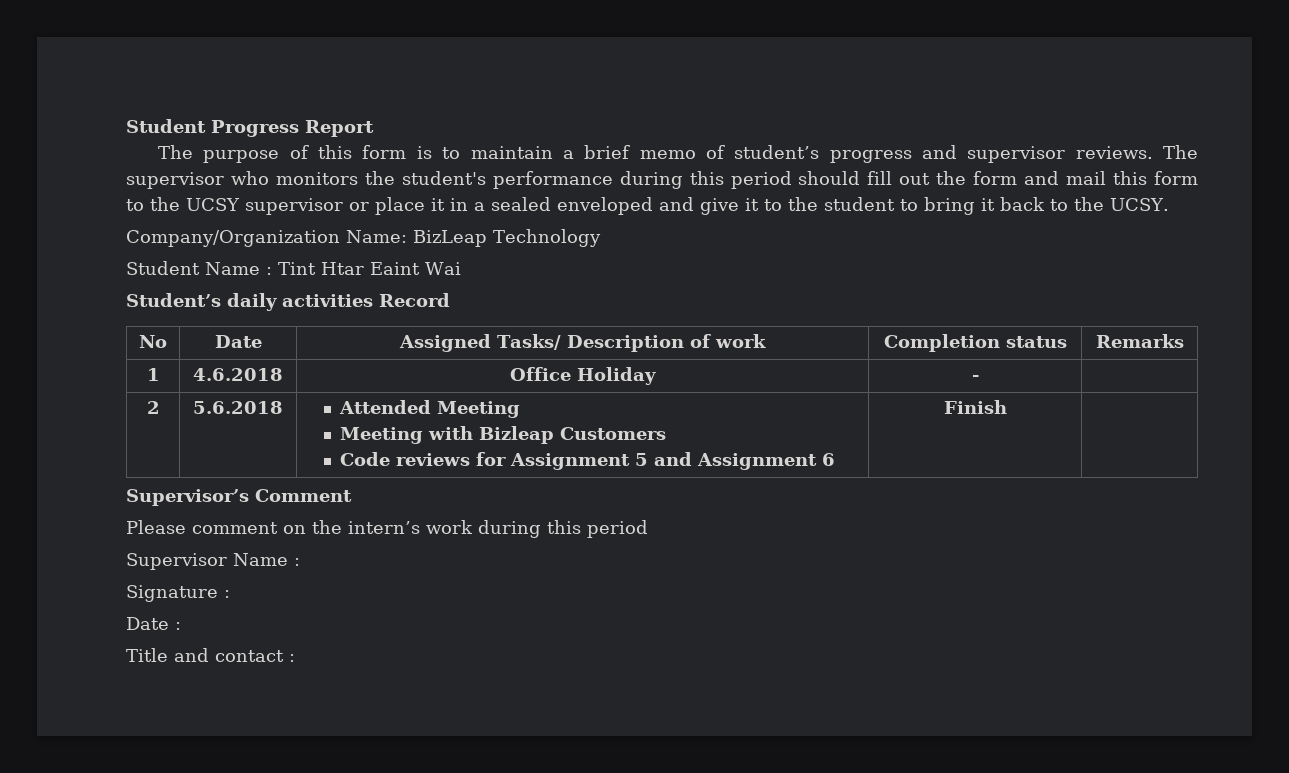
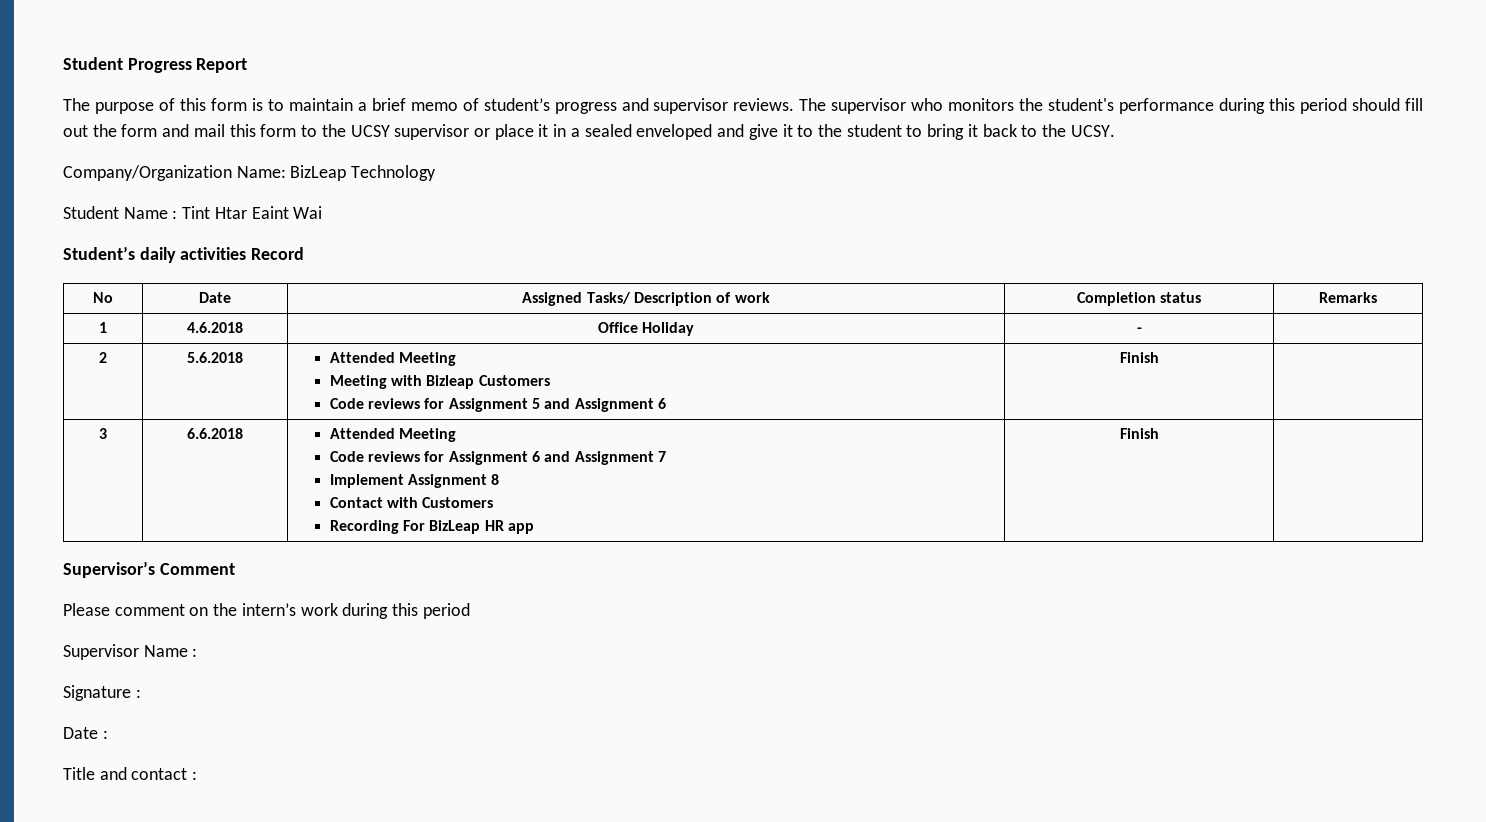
(1007, 407) none -> [99,428,107,439] [187,428,243,439] [329,428,457,442] [329,451,666,465] [329,474,500,488] [329,497,494,508] [329,520,534,534] [1119,428,1159,439] // 3 | 6.6.2018 | Attended Meeting // Code reviews for Assignment 6 and Assignment 7 // Implement Assignment 8 // Contact with Customers // Recording For BizLeap HR app | Finish |

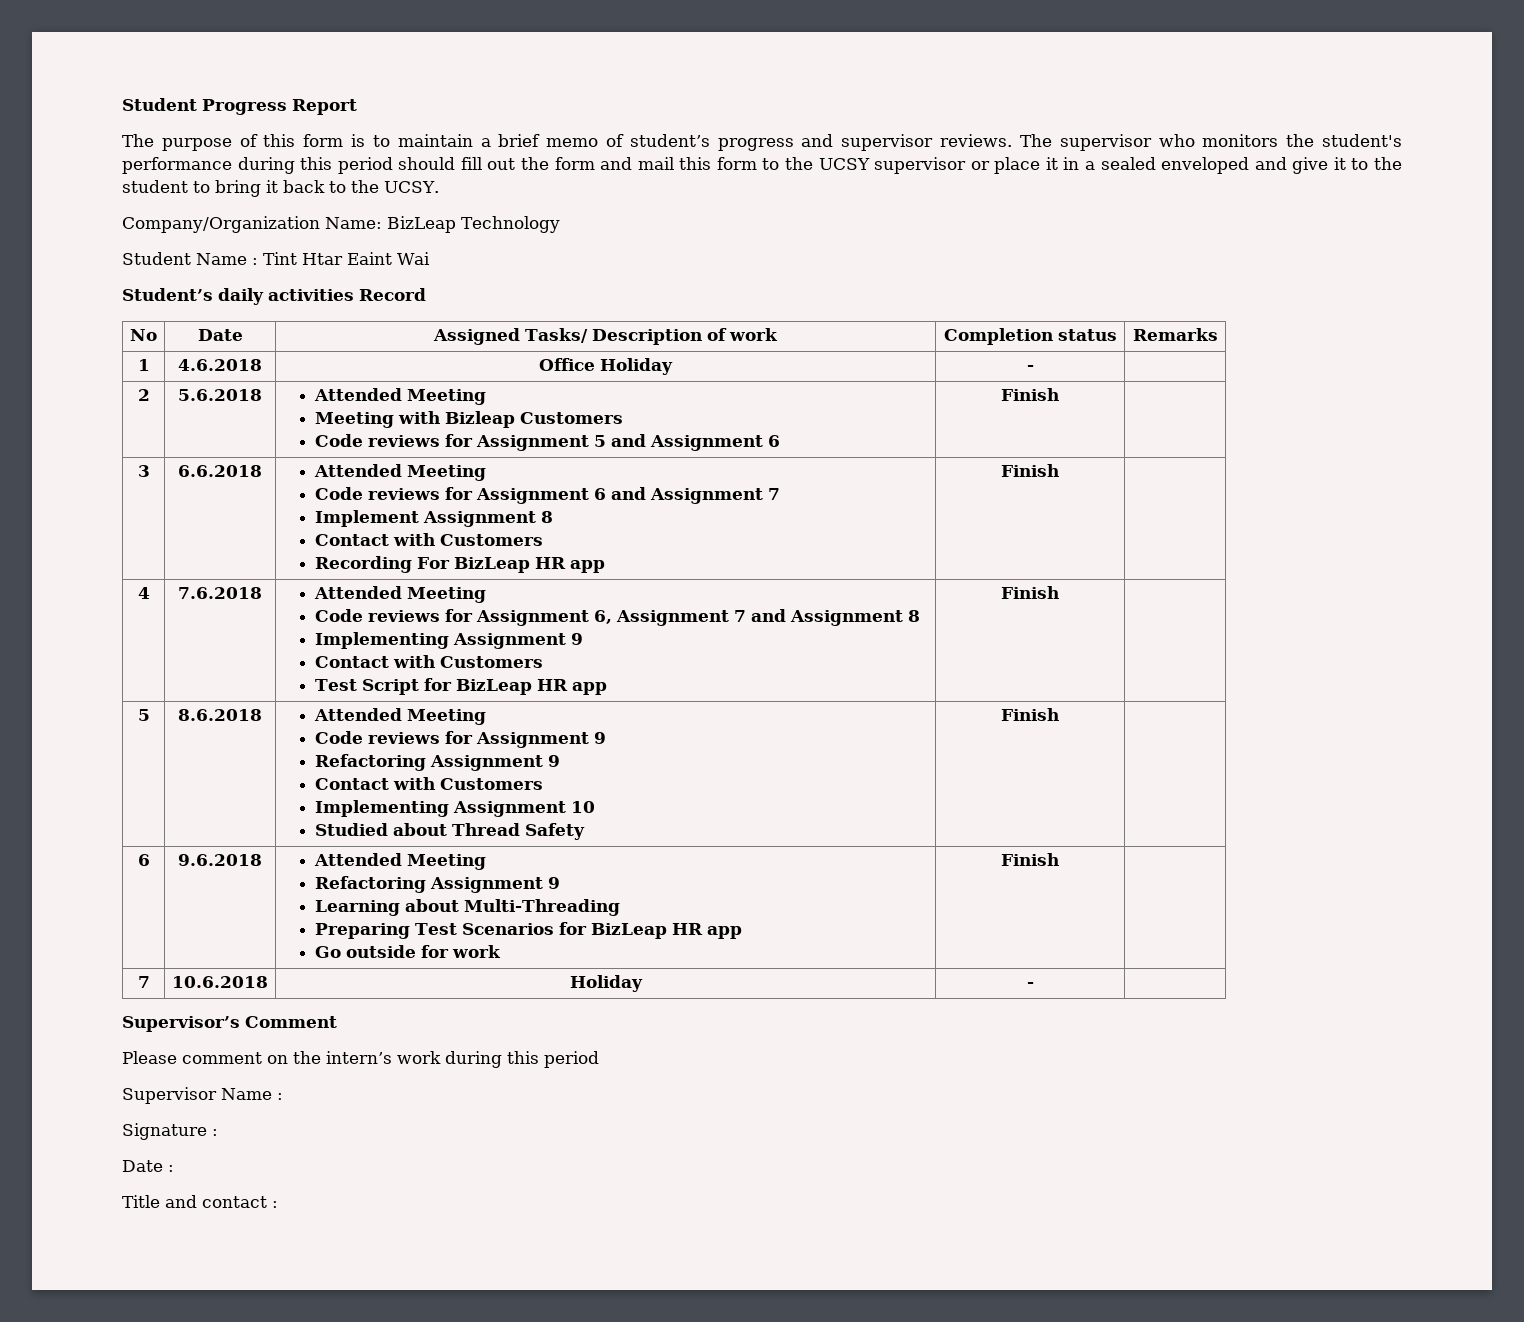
(1159, 433) none -> [137,587,150,599] [178,587,262,599] [313,586,486,603] [314,609,920,626] [314,632,583,649] [314,655,543,668] [314,678,607,695] [1001,586,1059,599] [137,709,150,721] [178,709,262,721] [313,708,486,725] [314,731,606,748] [314,754,560,771] [314,777,543,790] [314,800,595,817] [314,823,585,840] [1001,708,1059,721] [137,854,150,866] [178,854,262,866] [313,853,486,870] [314,876,560,893] [314,899,620,916] [314,922,742,939] [314,945,501,958] [1001,853,1059,866] [137,976,150,988] [172,976,268,988] [569,975,643,992] [1026,982,1034,988] // 4 | 7.6.2018 | Attended Meeting // Code reviews for Assignment 6, Assignment 7 and Assignment 8 // Implementing Assignment 9 // Contact with Customers // Test Script for BizLeap HR app | Finish | // 5 | 8.6.2018 | Attended Meeting // Code reviews for Assignment 9 // Refactoring Assignment 9 // Contact with Customers // Implementing Assignment 10 // Studied about Thread Safety | Finish | // 6 | 9.6.2018 | Attended Meeting // Refactoring Assignment 9 // Learning about Multi-Threading // Preparing Test Scenarios for BizLeap HR app // Go outside for work | Finish | // 7 | 10.6.2018 | Holiday | - |

